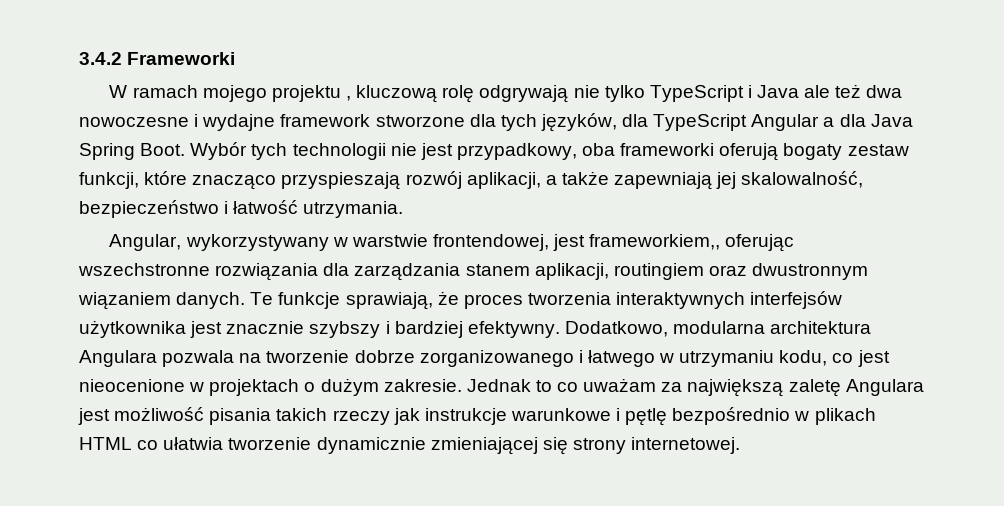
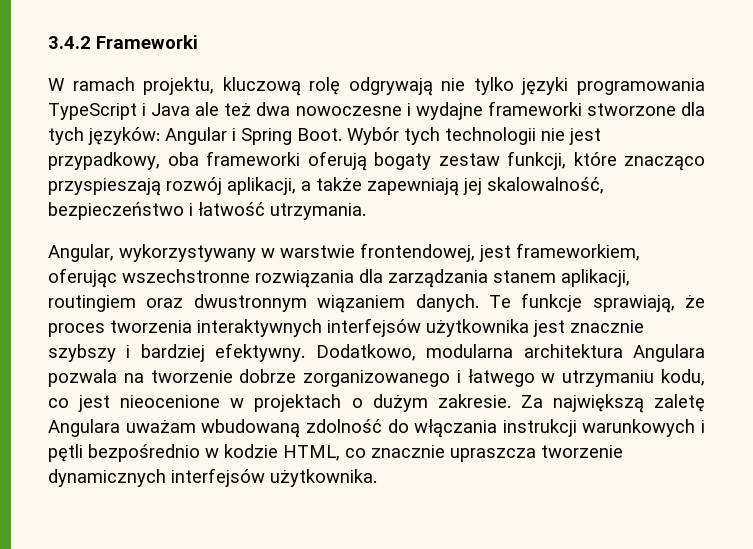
[202,85,351,102] mojego projektu , -> [143,77,215,95] projektu,
(645, 93) none -> [521,77,705,95] języki programowania
[280,114,371,127] framework -> [487,101,582,116] frameworki
[540,113,913,132] języków, dla TypeScript Angular a dla Java -> [88,127,236,145] języków: Angular i
[589,234,721,250] frameworkiem,, -> [516,243,640,261] frameworkiem,
[466,378,924,397] [78,407,876,426] [79,437,741,455] Jednak to co uważam za największą zaletę Angulara jest możliwość pisania takich rzeczy jak instrukcje warunkowe i pętlę bezpośrednio w plikach HTML co ułatwia tworzenie dynamicznie zmieniającej się strony internetowej. -> [520,394,706,413] [48,419,705,438] [48,444,623,462] [48,468,377,487] Za największą zaletę Angulara uważam wbudowaną zdolność do włączania instrukcji warunkowych i pętli bezpośrednio w kodzie HTML, co znacznie upraszcza tworzenie dynamicznych interfejsów użytkownika.

